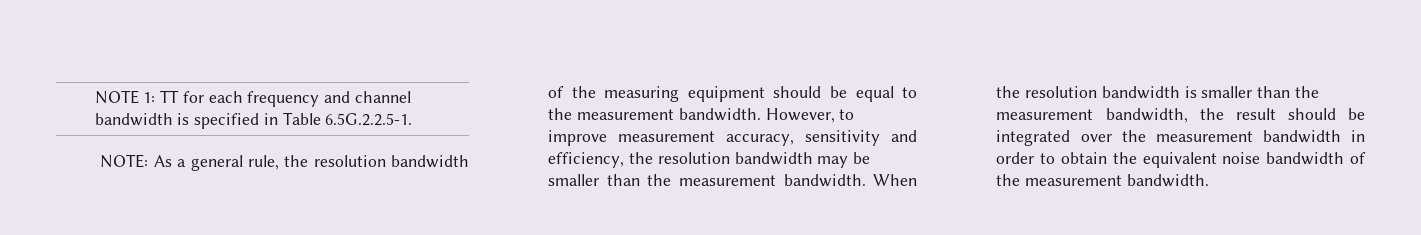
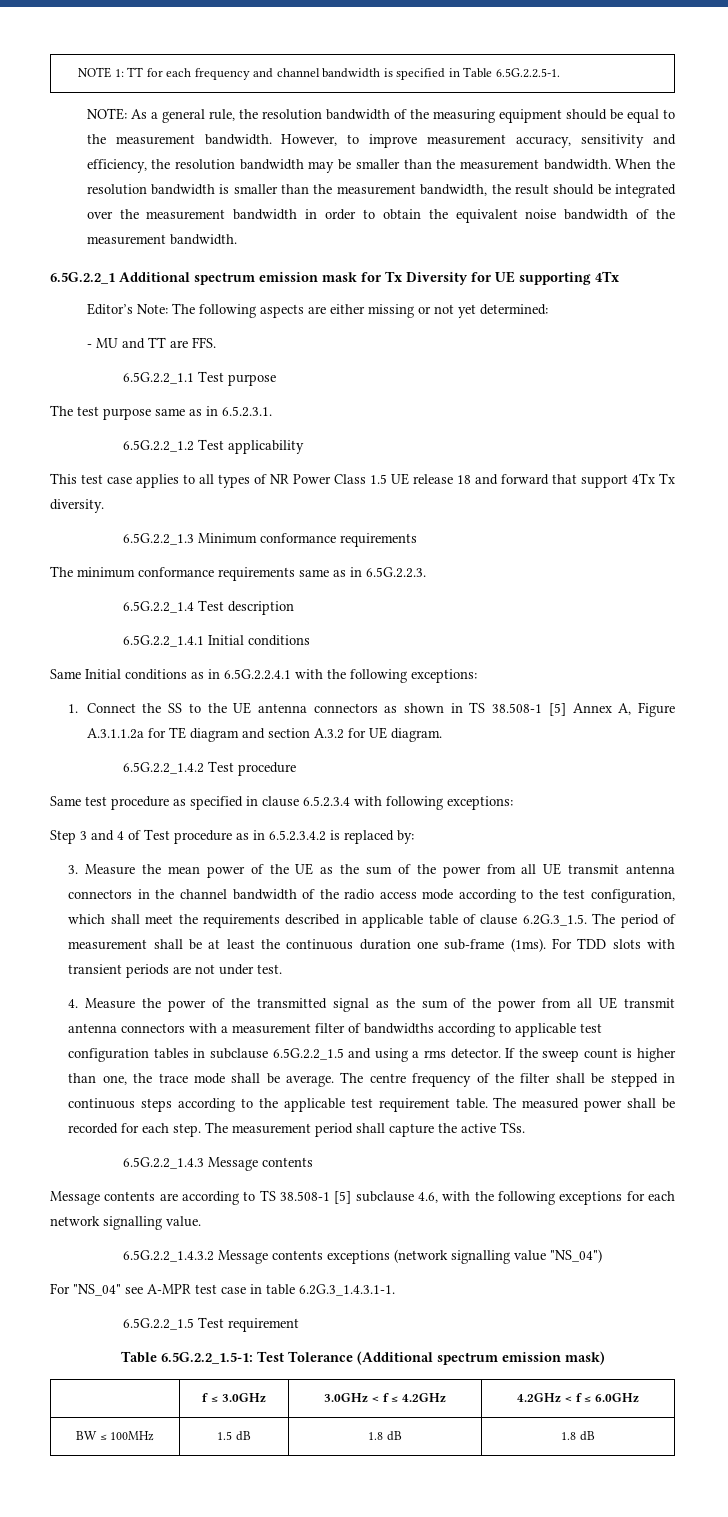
(1209, 180) none -> [50,271,619,285] [86,303,548,318] [86,337,216,349] [123,371,277,386] [50,405,272,420] [123,439,305,454] [50,473,675,488] [50,499,104,513] [123,533,418,547] [50,566,426,581] [123,600,295,615] [123,635,311,647] [50,669,477,683] [68,702,676,717] [86,727,442,742] [123,761,297,776] [50,796,513,810] [50,829,414,844] [68,863,676,878] [68,889,676,903] [68,913,676,928] [68,938,675,952] [68,964,283,978] [68,997,675,1012] [68,1023,603,1037] [68,1048,676,1062] [68,1072,675,1087] [68,1097,675,1112] [68,1122,526,1137] [123,1157,314,1171] [50,1190,675,1205] [50,1216,201,1230] [123,1249,603,1264] [50,1283,395,1296] [123,1317,300,1332] [120,1351,605,1365] [202,1393,266,1403] [324,1393,446,1403] [517,1393,639,1403] [75,1431,155,1441] [217,1431,251,1441] [368,1431,402,1441] [561,1431,595,1441] // 6.5G.2.2_1 Additional spectrum emission mask for Tx Diversity for UE supporting 4Tx // Editor’s Note: The following aspects are either missing or not yet determined: // - MU and TT are FFS. // 6.5G.2.2_1.1 Test purpose // The test purpose same as in 6.5.2.3.1. // 6.5G.2.2_1.2 Test applicability // This test case applies to all types of NR Power Class 1.5 UE release 18 and forward that support 4Tx Tx diversity. // 6.5G.2.2_1.3 Minimum conformance requirements // The minimum conformance requirements same as in 6.5G.2.2.3. // 6.5G.2.2_1.4 Test description // 6.5G.2.2_1.4.1 Initial conditions // Same Initial conditions as in 6.5G.2.2.4.1 with the following exceptions: // 1. Connect the SS to the UE antenna connectors as shown in TS 38.508-1 [5] Annex A, Figure A.3.1.1.2a for TE diagram and section A.3.2 for UE diagram. // 6.5G.2.2_1.4.2 Test procedure // Same test procedure as specified in clause 6.5.2.3.4 with following exceptions: // Step 3 and 4 of Test procedure as in 6.5.2.3.4.2 is replaced by: // 3. Measure the mean power of the UE as the sum of the power from all UE transmit antenna connectors in the channel bandwidth of the radio access mode according to the test configuration, which shall meet the requirements described in applicable table of clause 6.2G.3_1.5. The period of measurement shall be at least the continuous duration one sub-frame (1ms). For TDD slots with transient periods are not under test. // 4. Measure the power of the transmitted signal as the sum of the power from all UE transmit antenna connectors with a measurement filter of bandwidths according to applicable test configuration tables in subclause 6.5G.2.2_1.5 and using a rms detector. If the sweep count is higher than one, the trace mode shall be average. The centre frequency of the filter shall be stepped in continuous steps according to the applicable test requirement table. The measured power shall be recorded for each step. The measurement period shall capture the active TSs. // 6.5G.2.2_1.4.3 Message contents // Message contents are according to TS 38.508-1 [5] subclause 4.6, with the following exceptions for each network signalling value. // 6.5G.2.2_1.4.3.2 Message contents exceptions (network signalling value "NS_04") // For "NS_04" see A-MPR test case in table 6.2G.3_1.4.3.1-1. // 6.5G.2.2_1.5 Test requirement // Table 6.5G.2.2_1.5-1: Test Tolerance (Additional spectrum emission mask) // | f ≤ 3.0GHz | 3.0GHz < f ≤ 4.2GHz | 4.2GHz < f ≤ 6.0GHz // BW ≤ 100MHz | 1.5 dB | 1.8 dB | 1.8 dB

